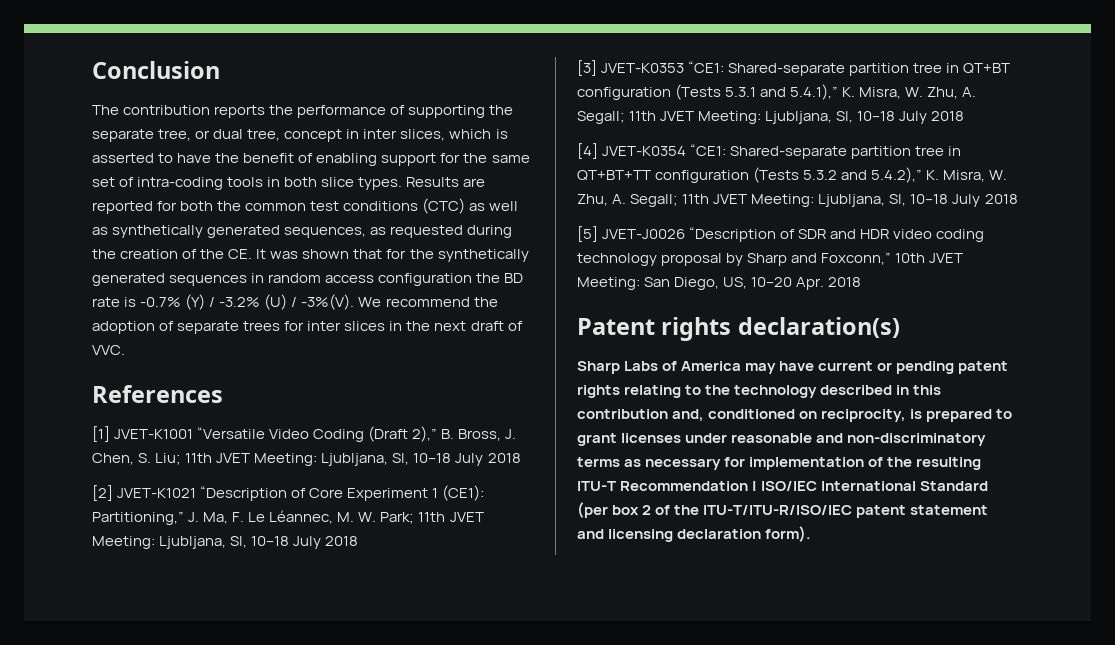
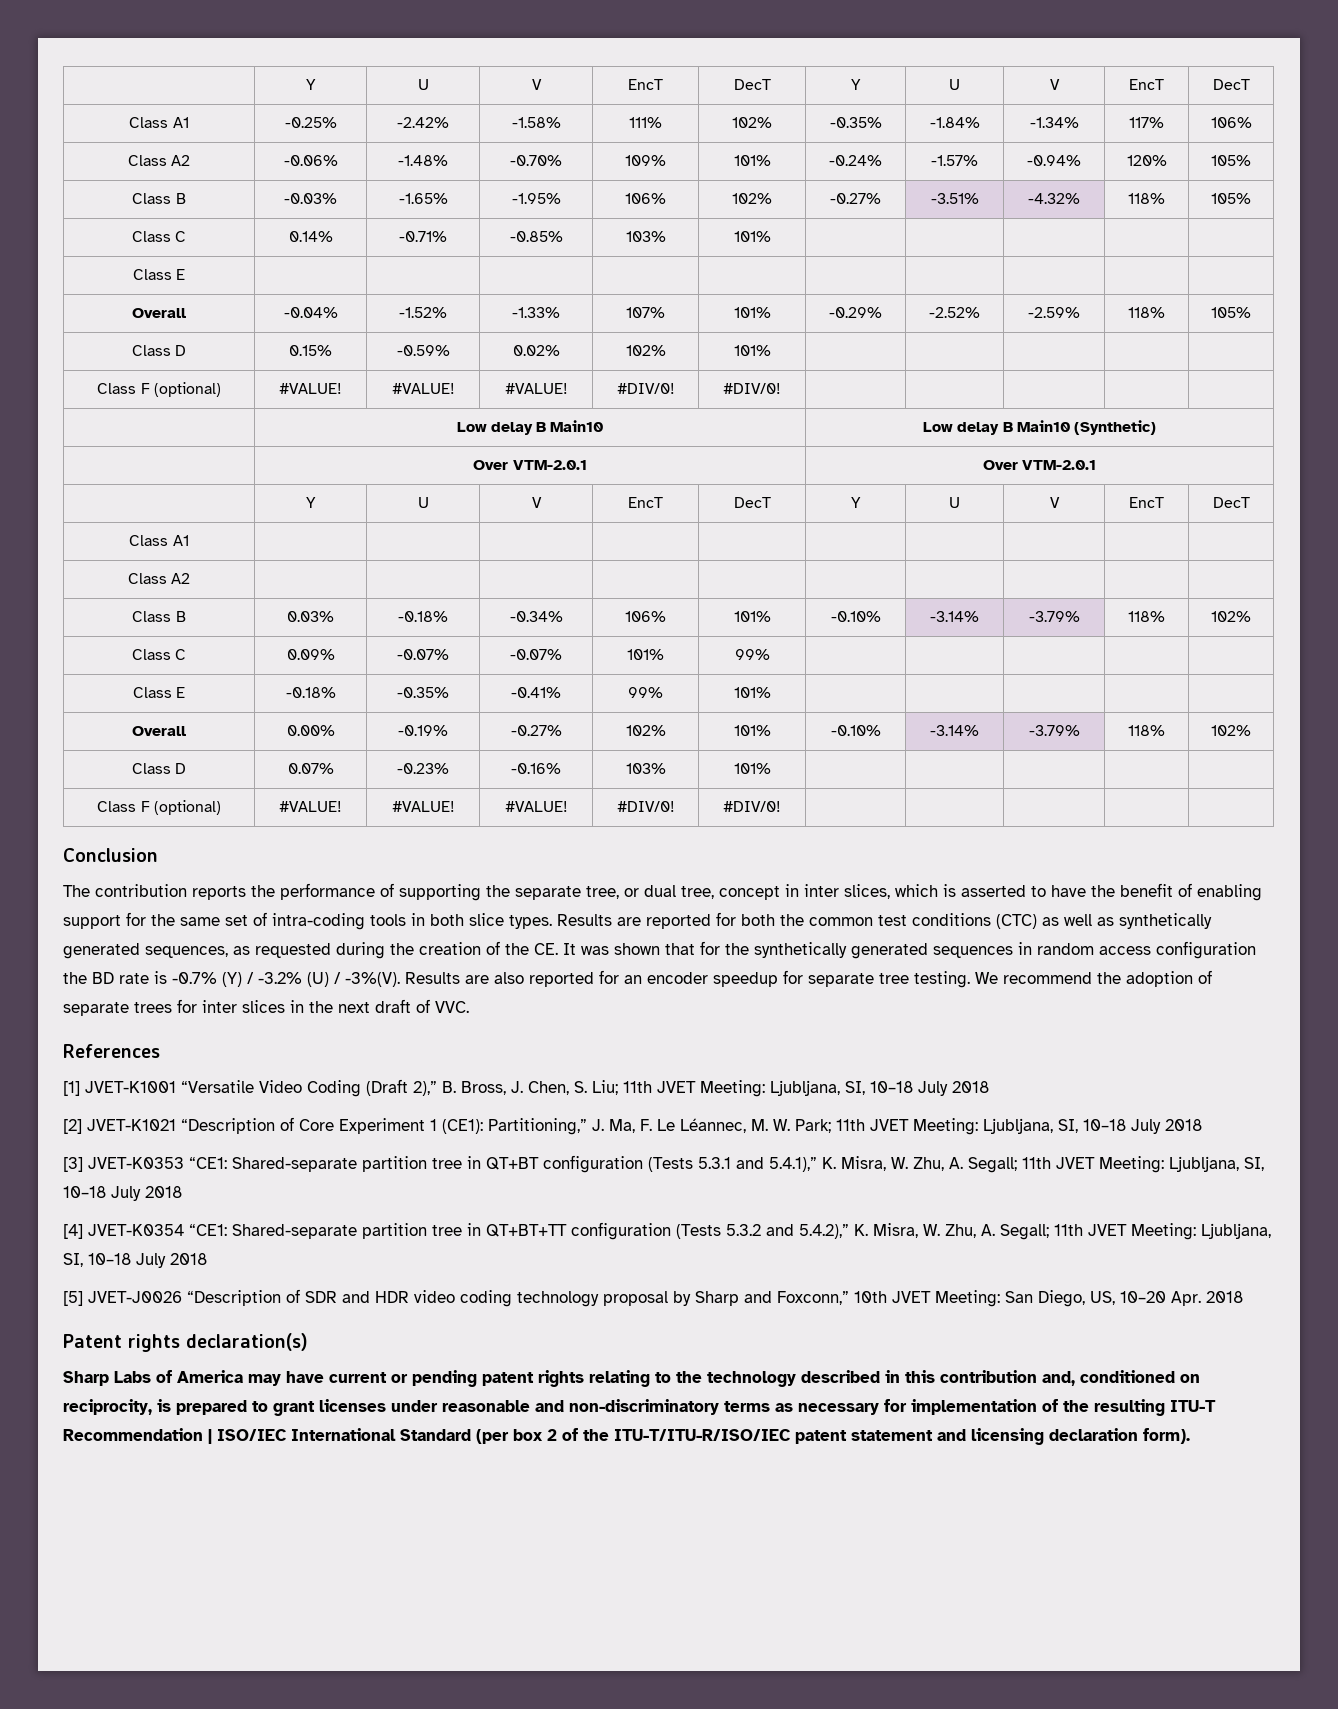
(92, 70) none -> [305,79,316,90] [417,79,429,90] [531,79,542,90] [628,79,663,90] [733,79,771,90] [850,79,861,90] [949,79,960,90] [1049,79,1060,90] [1129,79,1164,90] [1212,79,1250,90] [129,117,189,128] [284,117,337,128] [397,117,449,128] [511,117,561,128] [629,117,662,128] [732,117,772,128] [829,117,882,128] [929,117,980,128] [1029,117,1079,128] [1129,117,1164,128] [1210,117,1252,128] [127,155,191,166] [283,155,338,166] [398,155,448,166] [510,155,562,166] [625,155,666,166] [733,155,771,166] [829,155,882,166] [931,155,978,166] [1027,155,1081,166] [1126,155,1167,166] [1211,155,1251,166] [132,193,186,204] [284,193,337,204] [398,193,448,204] [511,193,561,204] [625,193,666,204] [732,193,772,204] [830,193,881,204] [930,193,979,204] [1028,193,1080,204] [1128,193,1165,204] [1211,193,1251,204] [131,231,187,242] [288,231,333,242] [399,231,447,242] [509,231,563,242] [625,231,666,242] [733,231,771,242] [132,269,186,280] [132,308,186,318] [283,307,338,318] [399,307,447,318] [512,307,560,318] [626,307,665,318] [733,307,771,318] [829,307,882,318] [929,307,980,318] [1028,307,1080,318] [1128,307,1165,318] [1211,307,1251,318] [131,345,187,356] [289,345,332,356] [396,345,450,356] [512,345,560,356] [625,345,666,356] [733,345,771,356] [97,382,221,397] [279,383,342,394] [391,383,455,394] [504,383,568,394] [616,383,675,394] [723,383,781,394] [456,420,604,435] [923,420,1156,435] [473,460,587,470] [982,460,1097,470] [305,497,316,508] [417,497,429,508] [531,497,542,508] [628,497,663,508] [733,497,771,508] [850,497,861,508] [949,497,960,508] [1049,497,1060,508] [1129,497,1164,508] [1212,497,1250,508] [129,535,189,546] [127,573,191,584] [132,611,186,622] [287,611,334,622] [398,611,448,622] [509,611,563,622] [625,611,666,622] [733,611,771,622] [830,611,881,622] [930,611,979,622] [1028,611,1080,622] [1128,611,1165,622] [1211,611,1251,622] [131,649,187,660] [286,649,335,660] [397,649,449,660] [510,649,562,660] [627,649,664,660] [734,649,770,660] [132,687,186,698] [285,687,336,698] [397,687,449,698] [511,687,561,698] [628,687,663,698] [733,687,771,698] [132,726,186,736] [286,725,335,736] [398,725,448,736] [510,725,562,736] [625,725,666,736] [733,725,771,736] [830,725,881,736] [930,725,979,736] [1028,725,1080,736] [1128,725,1165,736] [1211,725,1251,736] [131,763,187,774] [287,763,334,774] [397,763,449,774] [511,763,561,774] [625,763,666,774] [733,763,771,774] [97,800,221,815] [279,801,342,812] [391,801,455,812] [504,801,568,812] [616,801,675,812] [723,801,781,812] | Y | U | V | EncT | DecT | Y | U | V | EncT | DecT // Class A1 | -0.25% | -2.42% | -1.58% | 111% | 102% | -0.35% | -1.84% | -1.34% | 117% | 106% // Class A2 | -0.06% | -1.48% | -0.70% | 109% | 101% | -0.24% | -1.57% | -0.94% | 120% | 105% // Class B | -0.03% | -1.65% | -1.95% | 106% | 102% | -0.27% | -3.51% | -4.32% | 118% | 105% // Class C | 0.14% | -0.71% | -0.85% | 103% | 101% | | | | | // Class E | | | | | | | | | | // Overall | -0.04% | -1.52% | -1.33% | 107% | 101% | -0.29% | -2.52% | -2.59% | 118% | 105% // Class D | 0.15% | -0.59% | 0.02% | 102% | 101% | | | | | // Class F (optional) | #VALUE! | #VALUE! | #VALUE! | #DIV/0! | #DIV/0! | | | | | // | Low delay B Main10 | Low delay B Main10 (Synthetic) // | Over VTM-2.0.1 | Over VTM-2.0.1 // | Y | U | V | EncT | DecT | Y | U | V | EncT | DecT // Class A1 | | | | | | | | | | // Class A2 | | | | | | | | | | // Class B | 0.03% | -0.18% | -0.34% | 106% | 101% | -0.10% | -3.14% | -3.79% | 118% | 102% // Class C | 0.09% | -0.07% | -0.07% | 101% | 99% | | | | | // Class E | -0.18% | -0.35% | -0.41% | 99% | 101% | | | | | // Overall | 0.00% | -0.19% | -0.27% | 102% | 101% | -0.10% | -3.14% | -3.79% | 118% | 102% // Class D | 0.07% | -0.23% | -0.16% | 103% | 101% | | | | | // Class F (optional) | #VALUE! | #VALUE! | #VALUE! | #DIV/0! | #DIV/0! | | | | | //
(355, 302) none -> [405,970,970,988] Results are also reported for an encoder speedup for separate tree testing.

